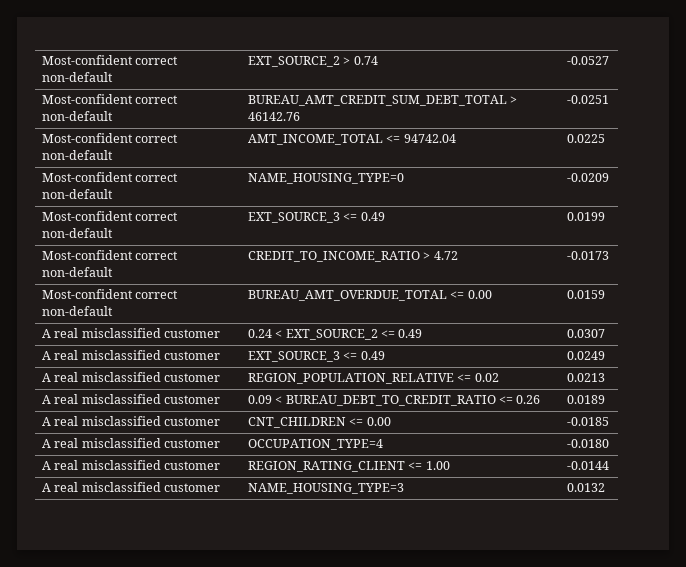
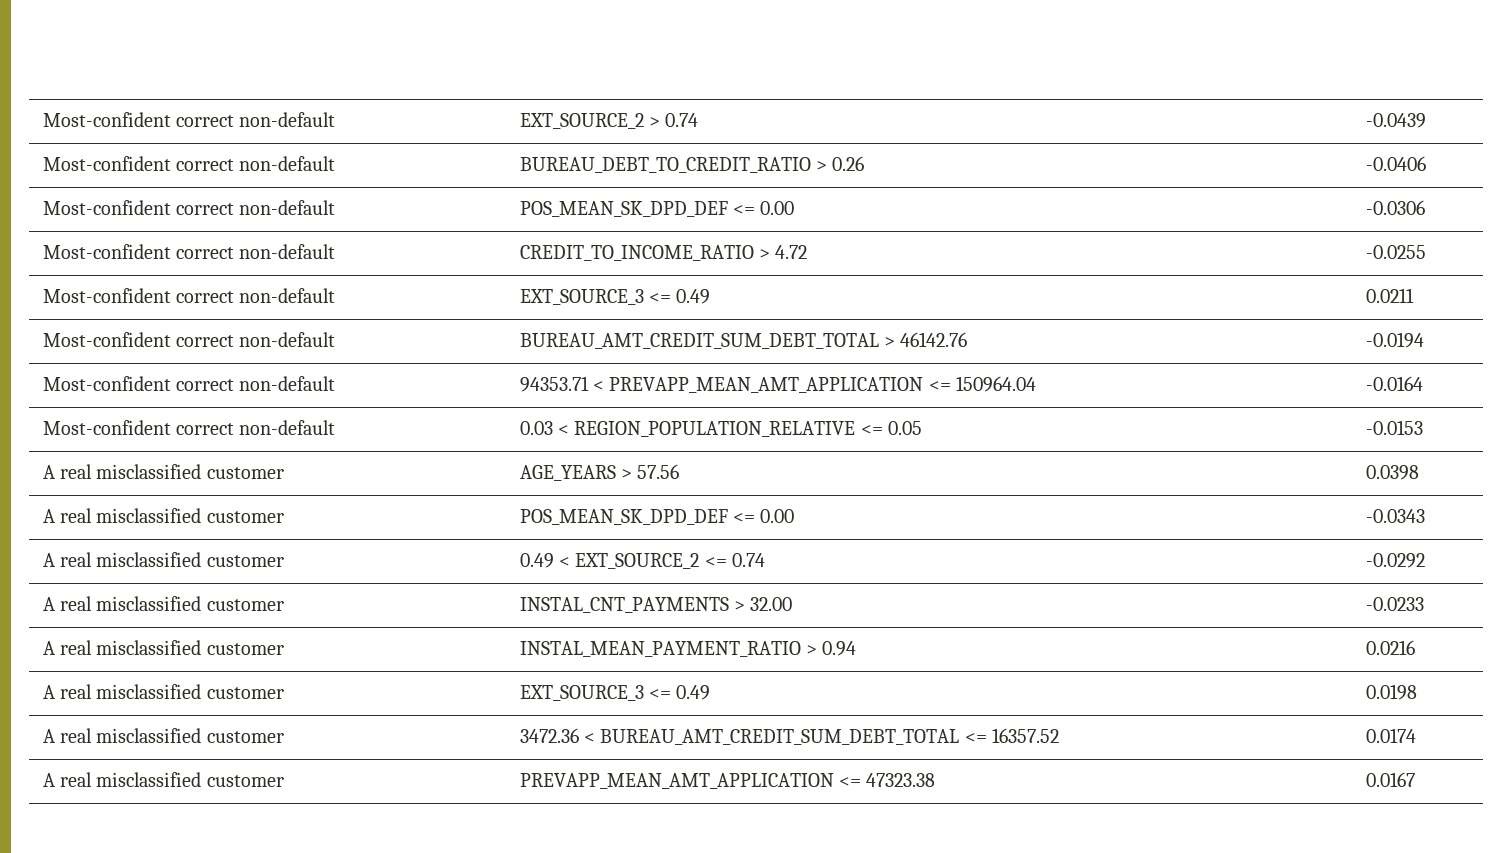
[566,56,609,65] -0.0527 -> [1365,113,1426,128] [42,156,336,171] [519,156,865,173] [1365,156,1426,171] [42,200,336,215] [519,201,795,217] [1365,200,1425,215] [42,244,336,259] [519,245,808,261] [1365,245,1426,259] [42,288,336,303] [519,289,711,305] [1365,288,1414,303] -0.0439 // Most-confident correct non-default | BUREAU_DEBT_TO_CREDIT_RATIO > 0.26 | -0.0406 // Most-confident correct non-default | POS_MEAN_SK_DPD_DEF <= 0.00 | -0.0306 // Most-confident correct non-default | CREDIT_TO_INCOME_RATIO > 4.72 | -0.0255 // Most-confident correct non-default | EXT_SOURCE_3 <= 0.49 | 0.0211
[566,95,609,104] [41,133,179,143] [41,150,113,160] [247,134,456,145] [566,134,605,143] [41,172,179,182] [41,189,113,199] [247,173,404,184] [566,173,609,182] [41,211,179,221] [41,228,113,238] [247,212,385,223] [566,212,605,221] [41,250,179,260] [41,267,113,277] [247,251,458,262] [566,251,609,260] [41,289,179,299] [41,306,113,316] [247,290,492,301] [566,290,605,299] [41,328,221,338] [247,329,423,340] [566,329,605,338] -0.0251 // Most-confident correct non-default | AMT_INCOME_TOTAL <= 94742.04 | 0.0225 // Most-confident correct non-default | NAME_HOUSING_TYPE=0 | -0.0209 // Most-confident correct non-default | EXT_SOURCE_3 <= 0.49 | 0.0199 // Most-confident correct non-default | CREDIT_TO_INCOME_RATIO > 4.72 | -0.0173 // Most-confident correct non-default | BUREAU_AMT_OVERDUE_TOTAL <= 0.00 | 0.0159 // A real misclassified customer | 0.24 < EXT_SOURCE_2 <= 0.49 | 0.0307 -> [1365,332,1424,348] [42,376,336,391] [519,376,1037,393] [1365,376,1423,391] [42,420,336,435] [519,421,923,437] [1365,420,1423,435] [42,464,284,479] [519,464,680,481] [1365,465,1419,480] [42,508,284,523] [519,509,795,525] [1365,509,1425,523] [42,552,284,567] [519,553,766,569] [1365,553,1425,568] [42,596,284,611] [519,597,793,613] [1365,597,1424,611] [42,640,284,655] [519,641,857,657] [1365,640,1415,655] -0.0194 // Most-confident correct non-default | 94353.71 < PREVAPP_MEAN_AMT_APPLICATION <= 150964.04 | -0.0164 // Most-confident correct non-default | 0.03 < REGION_POPULATION_RELATIVE <= 0.05 | -0.0153 // A real misclassified customer | AGE_YEARS > 57.56 | 0.0398 // A real misclassified customer | POS_MEAN_SK_DPD_DEF <= 0.00 | -0.0343 // A real misclassified customer | 0.49 < EXT_SOURCE_2 <= 0.74 | -0.0292 // A real misclassified customer | INSTAL_CNT_PAYMENTS > 32.00 | -0.0233 // A real misclassified customer | INSTAL_MEAN_PAYMENT_RATIO > 0.94 | 0.0216
[566,351,605,360] [41,372,221,382] [247,373,499,384] [566,373,605,382] [41,394,221,404] [247,395,541,406] [566,395,605,404] [41,416,221,426] [247,417,391,428] [566,417,609,426] [41,438,221,448] [247,439,383,450] [566,439,609,448] [41,460,221,470] [247,461,450,472] [566,461,609,470] [41,482,221,492] [247,483,404,494] [566,483,605,492] 0.0249 // A real misclassified customer | REGION_POPULATION_RELATIVE <= 0.02 | 0.0213 // A real misclassified customer | 0.09 < BUREAU_DEBT_TO_CREDIT_RATIO <= 0.26 | 0.0189 // A real misclassified customer | CNT_CHILDREN <= 0.00 | -0.0185 // A real misclassified customer | OCCUPATION_TYPE=4 | -0.0180 // A real misclassified customer | REGION_RATING_CLIENT <= 1.00 | -0.0144 // A real misclassified customer | NAME_HOUSING_TYPE=3 | 0.0132 -> [1365,684,1417,700] [42,728,284,743] [519,728,1060,745] [1365,728,1416,743] [42,772,284,787] [519,773,936,789] [1365,772,1415,787] 0.0198 // A real misclassified customer | 3472.36 < BUREAU_AMT_CREDIT_SUM_DEBT_TOTAL <= 16357.52 | 0.0174 // A real misclassified customer | PREVAPP_MEAN_AMT_APPLICATION <= 47323.38 | 0.0167

